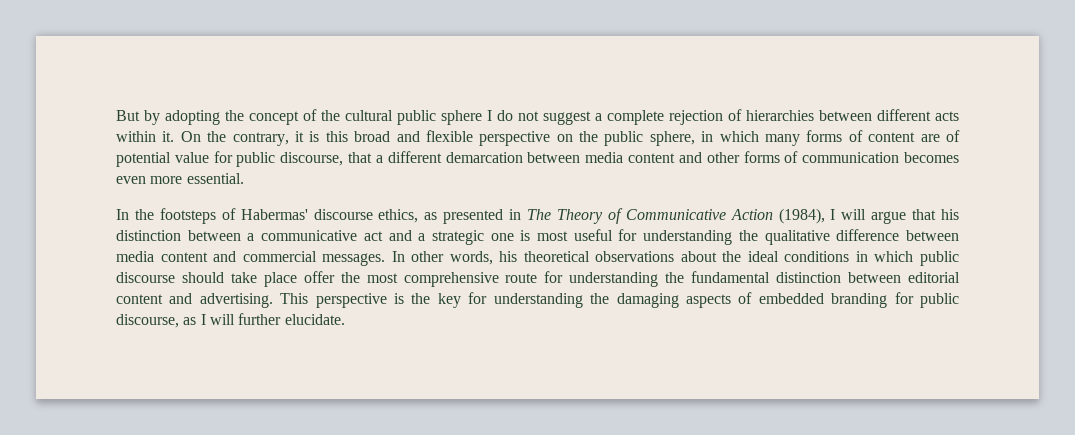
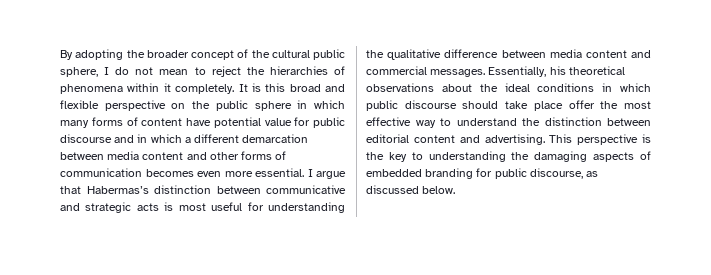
[116,110,160,125] But by -> [60,50,73,60] By
(244, 115) none -> [146,50,189,58] broader
[441,110,482,125] sphere -> [60,67,98,77] sphere,
[543,109,959,125] [116,131,304,146] suggest a complete rejection of hierarchies between different acts within it. On the contrary, it -> [159,66,345,77] [60,83,248,94] mean to reject the hierarchies of phenomena within it completely. It
[649,131,695,146] sphere, -> [254,101,292,111] sphere
[920,130,961,142] are of -> [186,118,211,126] have
[280,152,373,166] discourse, that -> [60,134,182,143] discourse and in which
[116,208,867,224] // In the footsteps of Habermas' discourse ethics, as presented in The Theory of Communicative Action (1984), I will -> [307,169,313,177] I
[940,209,959,220] [116,230,514,245] his distinction between a communicative act and a strategic one -> [86,185,346,194] [60,202,159,213] Habermas’s distinction between communicative and strategic acts
[391,251,493,265] In other words, -> [488,66,547,77] Essentially,
[403,271,771,287] comprehensive route for understanding the fundamental -> [366,117,540,128] effective way to understand the
[468,292,488,304] for -> [411,152,423,160] to
[200,313,345,325] I will further elucidate. -> [366,185,456,194] discussed below.

